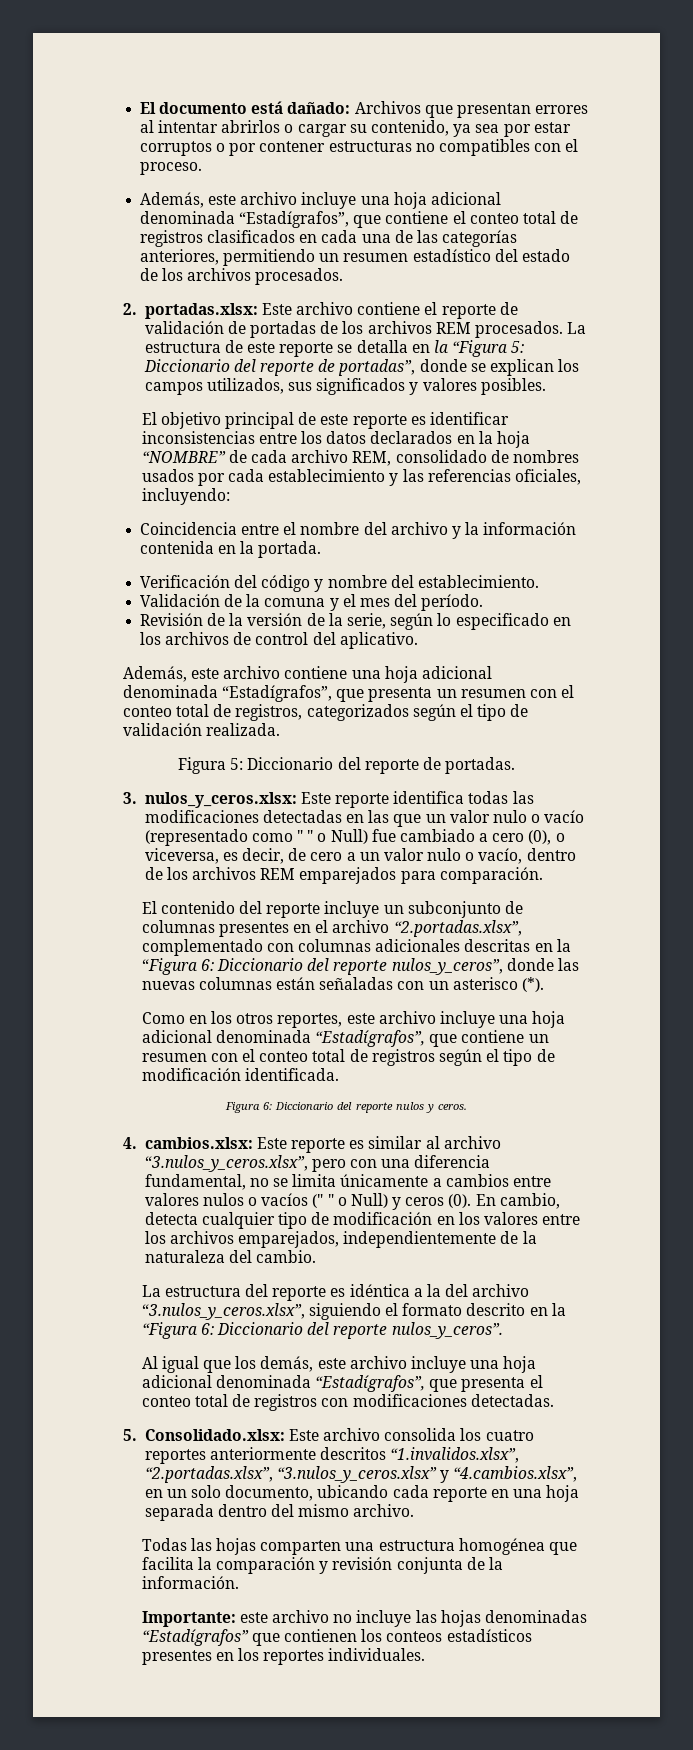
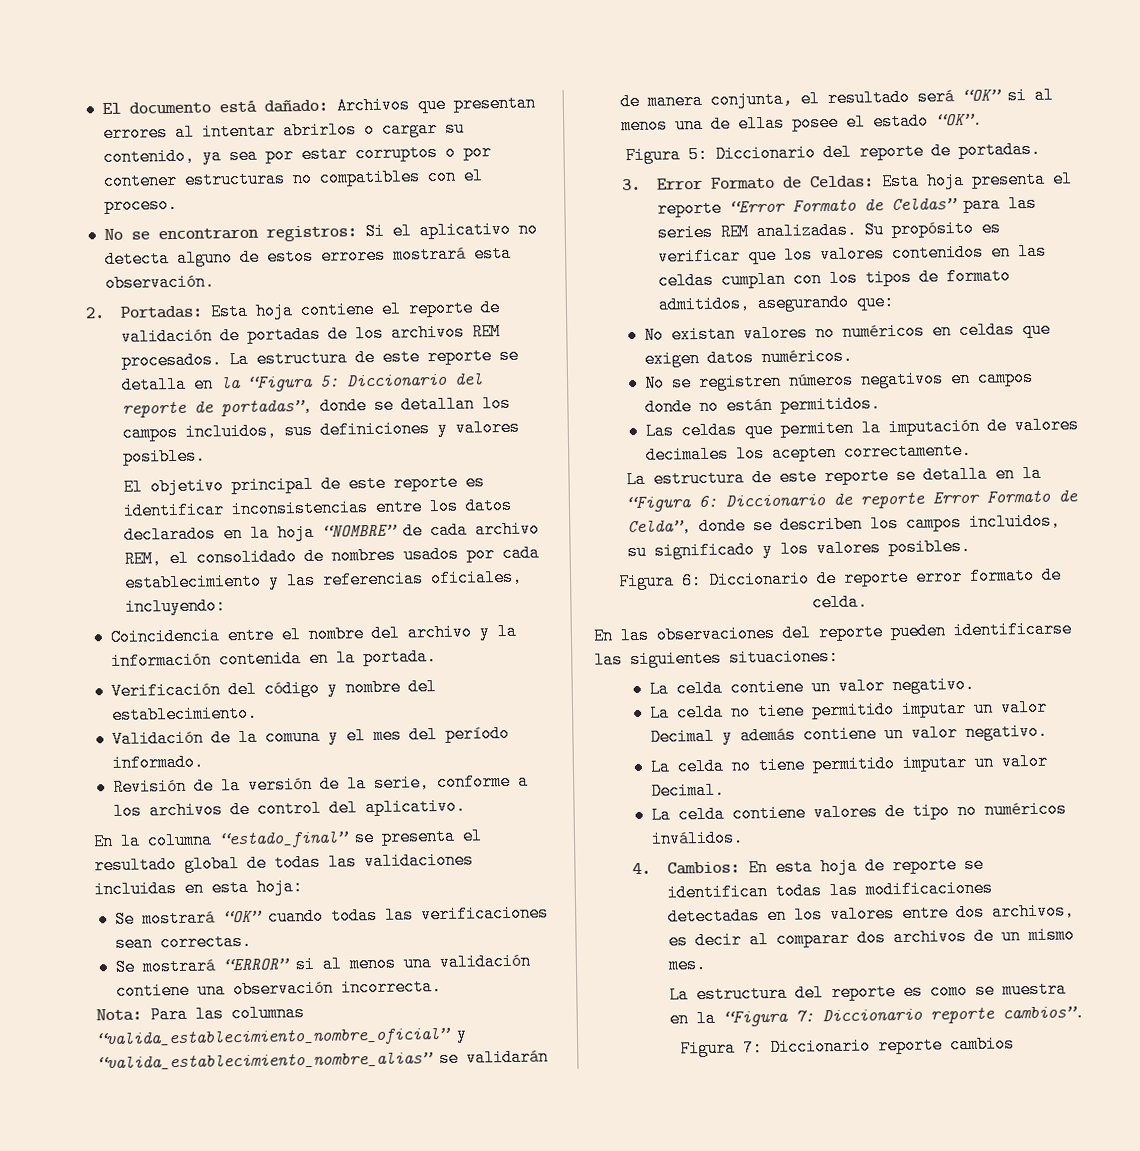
[139,192,502,209] [139,211,579,228] [139,230,518,247] [139,249,571,266] [139,268,344,285] [122,302,353,319] Además, este archivo incluye una hoja adicional denominada “Estadígrafos”, que contiene el conteo total de registros clasificados en cada una de las categorías anteriores, permitiendo un resumen estadístico del estado de los archivos procesados. // 2. portadas.xlsx: Este archivo -> [103,220,538,242] [104,244,512,269] [104,273,215,293] [84,302,294,321] No se encontraron registros: Si el aplicativo no detecta alguno de estos errores mostrará esta observación. // 2. Portadas: Esta hoja
[489,359,580,376] [144,378,406,395] explican los campos utilizados, sus significados -> [400,394,511,414] [121,420,430,442] detallan los campos incluidos, sus definiciones
(392, 458) none -> [168,549,189,568] el
[421,594,484,611] período. -> [444,724,510,743] [111,753,204,772] período informado.
[390,613,571,630] según lo especificado en -> [435,772,529,792] conforme a
[122,666,492,683] [122,685,575,702] [122,704,529,721] [122,723,281,736] Además, este archivo contiene una hoja adicional denominada “Estadígrafos”, que presenta un resumen con el conteo total de registros, categorizados según el tipo de validación realizada. -> [92,827,483,851] [93,851,474,875] [93,878,303,899] [114,904,549,928] [114,932,252,952] [114,952,531,976] [115,978,442,1000] [95,1004,305,1024] [95,1025,468,1049] [96,1048,549,1071] [619,86,1054,111] [620,112,982,135] En la columna “estado_final” se presenta el resultado global de todas las validaciones incluidas en esta hoja: // Se mostrará “OK” cuando todas las verificaciones sean correctas. // Se mostrará “ERROR” si al menos una validación contiene una observación incorrecta. // Nota: Para las columnas “valida_establecimiento_nombre_oficial” y “valida_establecimiento_nombre_alias” se validarán de manera conjunta, el resultado será “OK” si al menos una de ellas posee el estado “OK”.
[144,791,465,808] nulos_y_ceros.xlsx: Este reporte identifica -> [655,170,1073,191] [656,194,1037,218] [656,219,1001,242] [657,242,1047,266] [657,267,1011,290] [657,293,895,314] [643,320,1051,344] [643,347,853,368] [643,368,1034,392] [644,395,881,416] [644,416,1079,440] [645,441,972,464] [625,464,1042,489] [625,489,1078,513] [626,512,1061,537] [626,537,971,561] [617,566,1062,591] [812,593,868,612] [593,620,1072,645] [594,647,839,669] [648,675,975,698] [648,698,1048,722] [649,722,1048,746] [649,752,1049,776] [650,781,725,800] [650,800,1067,824] [650,829,744,848] [631,855,984,877] [666,883,768,902] Error Formato de Celdas: Esta hoja presenta el reporte “Error Formato de Celdas” para las series REM analizadas. Su propósito es verificar que los valores contenidos en las celdas cumplan con los tipos de formato admitidos, asegurando que: // No existan valores no numéricos en celdas que exigen datos numéricos. // No se registren números negativos en campos donde no están permitidos. // Las celdas que permiten la imputación de valores decimales los acepten correctamente. // La estructura de este reporte se detalla en la “Figura 6: Diccionario de reporte Error Formato de Celda”, donde se describen los campos incluidos, su significado y los valores posibles. // Figura 6: Diccionario de reporte error formato de celda. // En las observaciones del reporte pueden identificarse las siguientes situaciones: // La celda contiene un valor negativo. // La celda no tiene permitido imputar un valor Decimal y además contiene un valor negativo. // La celda no tiene permitido imputar un valor Decimal. // La celda contiene valores de tipo no numéricos inválidos. // 4. Cambios: En esta hoja de reporte se identifican
[368,810,585,827] [144,829,565,846] [144,848,576,864] [144,867,543,884] [141,901,524,918] [141,920,522,937] [141,939,571,956] [141,958,580,975] [141,977,545,992] [141,1011,566,1028] [141,1030,549,1047] [141,1049,555,1066] [141,1068,339,1081] [224,1102,468,1113] [122,1136,501,1153] [144,1155,491,1172] [144,1174,551,1190] [144,1193,560,1210] [144,1212,581,1229] [144,1231,537,1248] [144,1250,316,1263] las que un valor nulo o vacío (representado como " " o Null) fue cambiado a cero (0), o viceversa, es decir, de cero a un valor nulo o vacío, dentro de los archivos REM emparejados para comparación. // El contenido del reporte incluye un subconjunto de columnas presentes en el archivo “2.portadas.xlsx”, complementado con columnas adicionales descritas en la “Figura 6: Diccionario del reporte nulos_y_ceros”, donde las nuevas columnas están señaladas con un asterisco (*). // Como en los otros reportes, este archivo incluye una hoja adicional denominada “Estadígrafos”, que contiene un resumen con el conteo total de registros según el tipo de modificación identificada. // Figura 6: Diccionario del reporte nulos y ceros. // 4. cambios.xlsx: Este reporte es similar al archivo “3.nulos_y_ceros.xlsx”, pero con una diferencia fundamental, no se limita únicamente a cambios entre valores nulos o vacíos (" " o Null) y ceros (0). En cambio, detecta cualquier tipo de modificación en los valores entre los archivos emparejados, independientemente de la naturaleza del cambio. -> [793,902,1075,924] [667,926,1075,950] [667,955,707,974] los valores entre dos archivos, es decir al comparar dos archivos de un mismo mes.
[349,1284,530,1297] [141,1303,566,1320] [141,1322,503,1339] [141,1356,537,1373] [141,1375,543,1392] [141,1394,554,1411] [122,1428,534,1441] [144,1447,520,1464] [144,1466,578,1483] [144,1485,580,1502] [144,1504,415,1521] [141,1538,578,1555] [141,1557,504,1574] [141,1576,239,1589] [141,1610,588,1627] [141,1629,532,1646] [141,1648,426,1665] idéntica a la del archivo “3.nulos_y_ceros.xlsx”, siguiendo el formato descrito en la “Figura 6: Diccionario del reporte nulos_y_ceros”. // Al igual que los demás, este archivo incluye una hoja adicional denominada “Estadígrafos”, que presenta el conteo total de registros con modificaciones detectadas. // 5. Consolidado.xlsx: Este archivo consolida los cuatro reportes anteriormente descritos “1.invalidos.xlsx”, “2.portadas.xlsx”, “3.nulos_y_ceros.xlsx” y “4.cambios.xlsx”, en un solo documento, ubicando cada reporte en una hoja separada dentro del mismo archivo. // Todas las hojas comparten una estructura homogénea que facilita la comparación y revisión conjunta de la información. // Importante: este archivo no incluye las hojas denominadas “Estadígrafos” que contienen los conteos estadísticos presentes en los reportes individuales. -> [929,980,1067,1000] [668,1005,1084,1028] [679,1035,1015,1058] como se muestra en la “Figura 7: Diccionario reporte cambios”. // Figura 7: Diccionario reporte cambios

